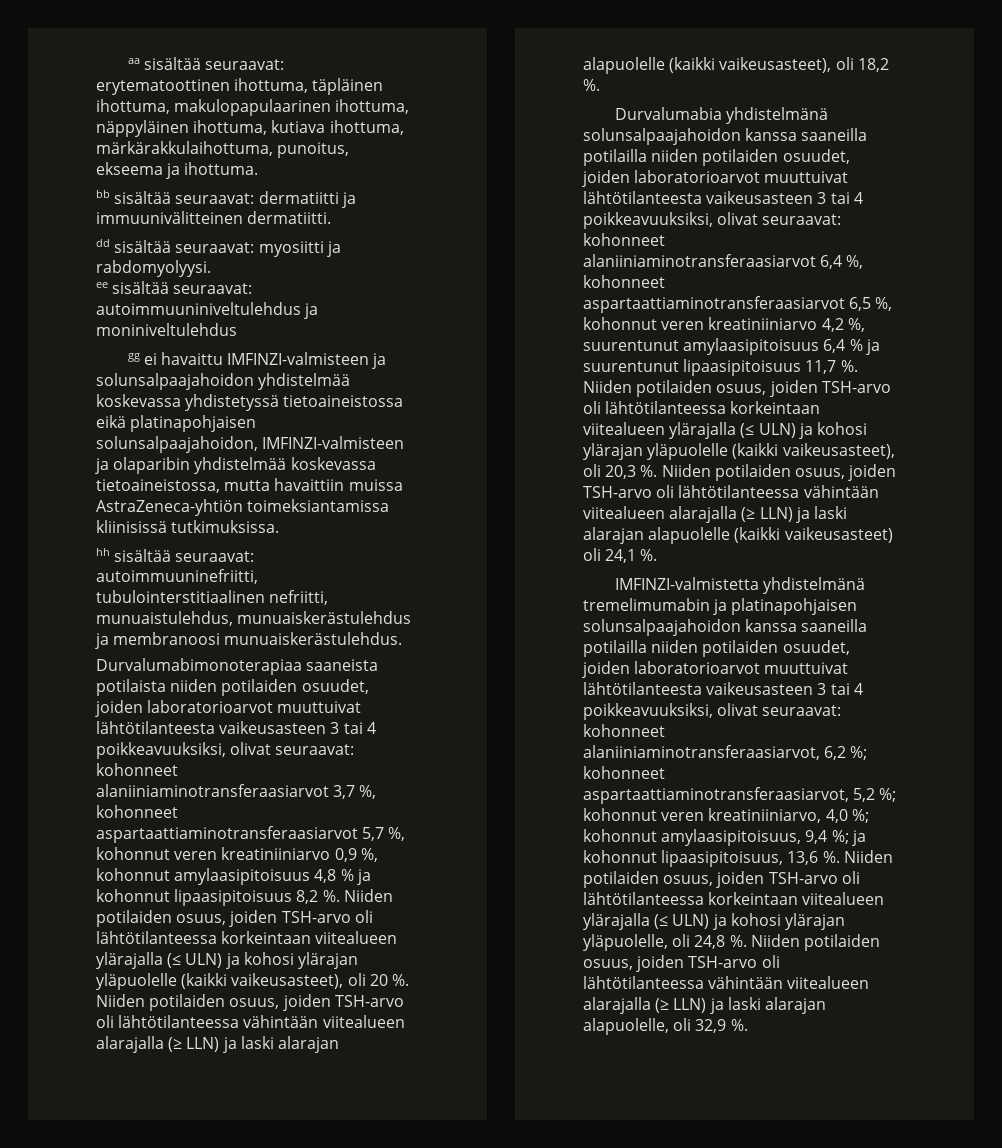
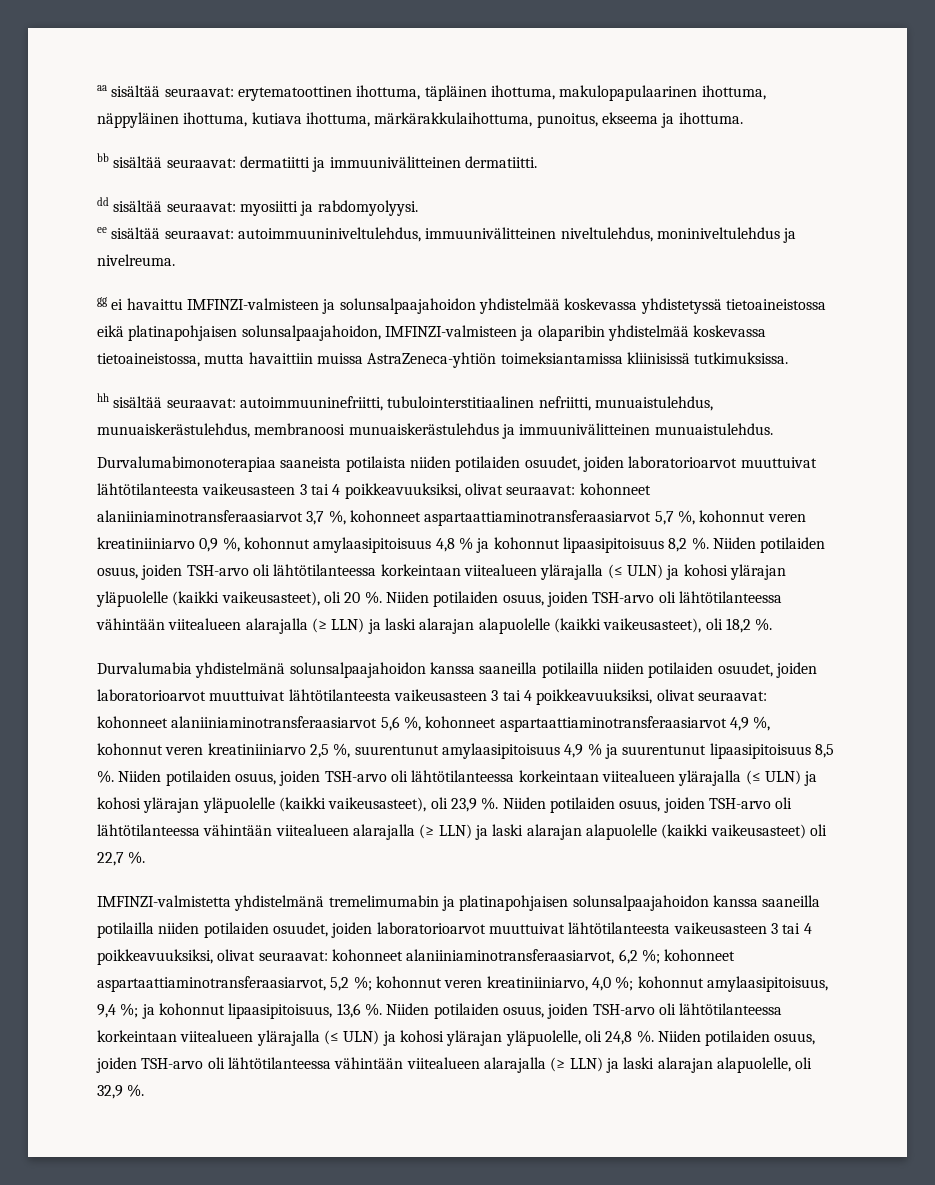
[96,302,319,319] [96,323,237,336] autoimmuuniniveltulehdus ja moniniveltulehdus -> [237,227,797,243] [97,254,175,266] autoimmuuniniveltulehdus, immuunivälitteinen niveltulehdus, moniniveltulehdus ja nivelreuma.
[237,611,412,624] [95,632,403,649] munuaiskerästulehdus ja membranoosi munuaiskerästulehdus. -> [97,423,773,439] munuaiskerästulehdus, membranoosi munuaiskerästulehdus ja immuunivälitteinen munuaistulehdus.
[820,255,864,269] [583,275,665,288] [583,296,893,313] [583,317,844,332] 6,4 %, kohonneet aspartaattiaminotransferaasiarvot 6,5 %, kohonnut veren kreatiniiniarvo 4,2 -> [380,716,771,732] [97,743,329,758] 5,6 %, kohonneet aspartaattiaminotransferaasiarvot 4,9 %, kohonnut veren kreatiniiniarvo 2,5
[823,339,846,353] 6,4 -> [564,744,584,758] 4,9
[805,360,837,374] 11,7 -> [814,744,834,758] 8,5
[605,465,637,479] 20,3 -> [450,798,477,812] 23,9
[605,549,637,563] 24,1 -> [97,852,124,866] 22,7

